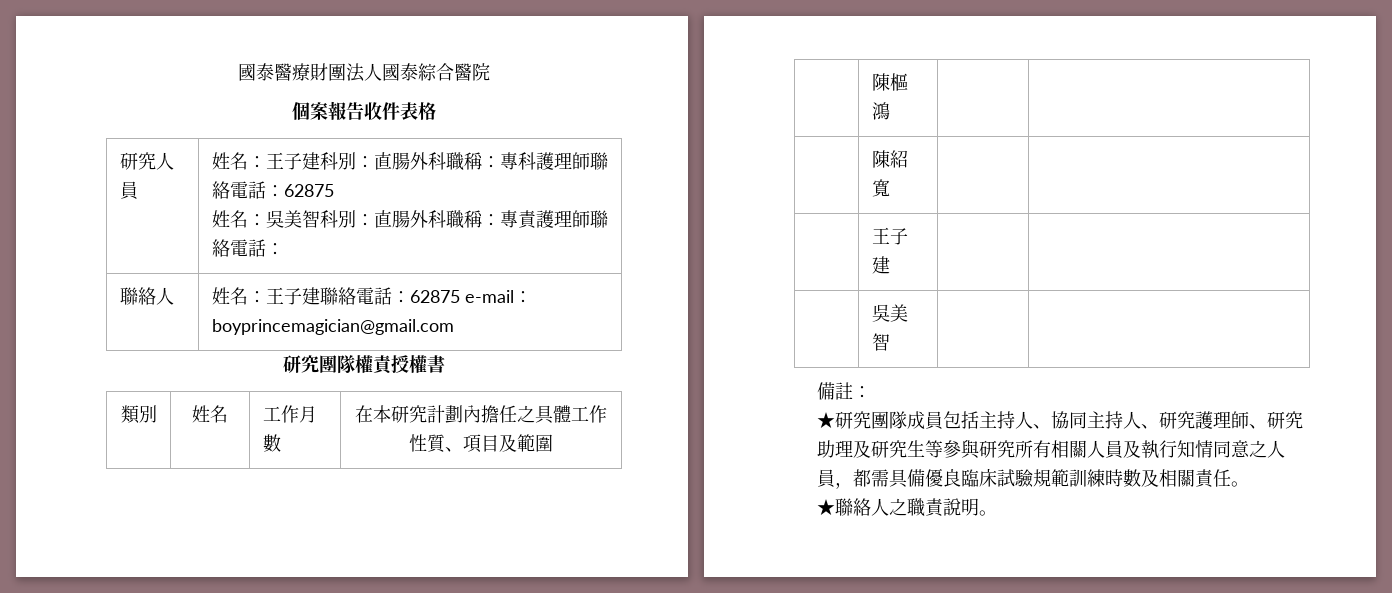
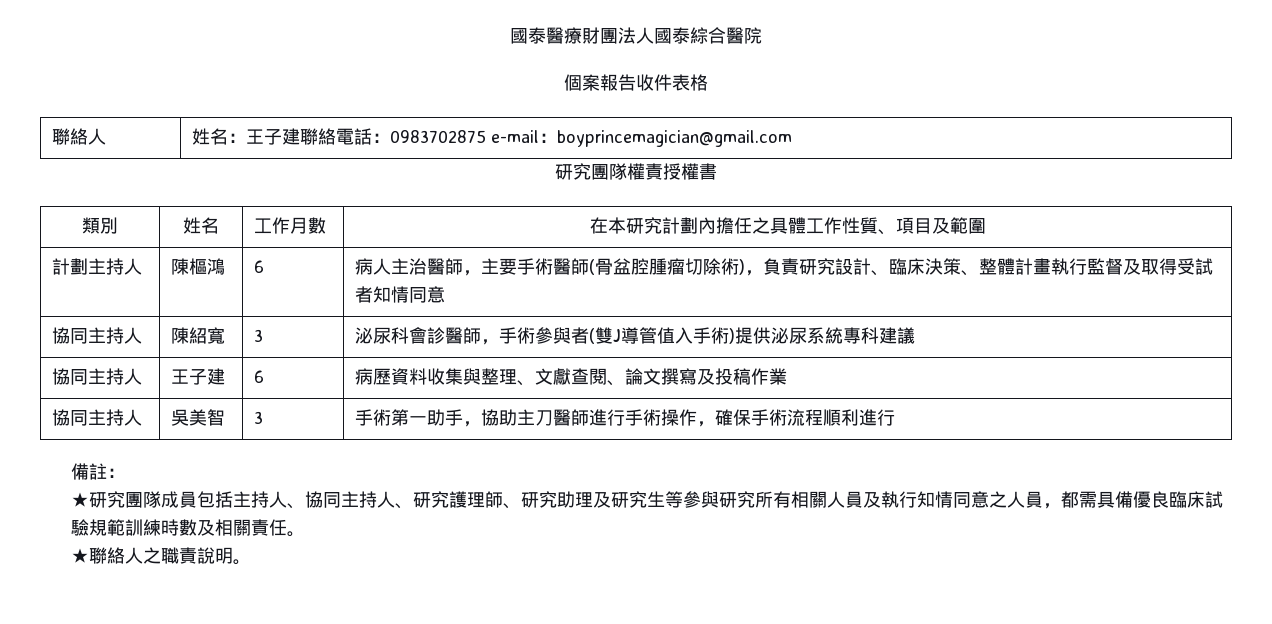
[119,152,174,170] [119,181,138,199] [211,152,609,170] [211,181,334,199] [211,210,609,229] [211,239,284,257] // 研究人員 | 姓名：王子建科別：直腸外科職稱：專科護理師聯絡電話：62875 // 姓名：吳美智科別：直腸外科職稱：專責護理師聯絡電話： -> (708, 82) none
[409,290,460,303] 62875 -> [390,130,487,143] 0983702875
(553, 443) none -> [52,258,143,275] 計劃主持人
[871,150,908,168] [871,179,890,197] [871,227,908,245] [871,256,890,274] [871,304,908,322] [871,333,890,351] | // | 陳紹寬 | | // | 王子建 | | // | 吳美智 | | -> [254,260,265,273] [355,258,1214,276] [355,286,446,303] [52,327,143,344] [171,327,226,344] [254,329,264,342] [355,327,916,345] [52,368,143,385] [171,368,226,385] [254,370,265,383] [355,368,788,386] [52,409,143,426] [171,409,226,426] [254,411,264,424] [355,409,896,427] 6 | 病人主治醫師，主要手術醫師(骨盆腔腫瘤切除術)，負責研究設計、臨床決策、整體計畫執行監督及取得受試者知情同意 // 協同主持人 | 陳紹寬 | 3 | 泌尿科會診醫師，手術參與者(雙J導管值入手術)提供泌尿系統專科建議 // 協同主持人 | 王子建 | 6 | 病歷資料收集與整理、文獻查閱、論文撰寫及投稿作業 // 協同主持人 | 吳美智 | 3 | 手術第一助手，協助主刀醫師進行手術操作，確保手術流程順利進行

